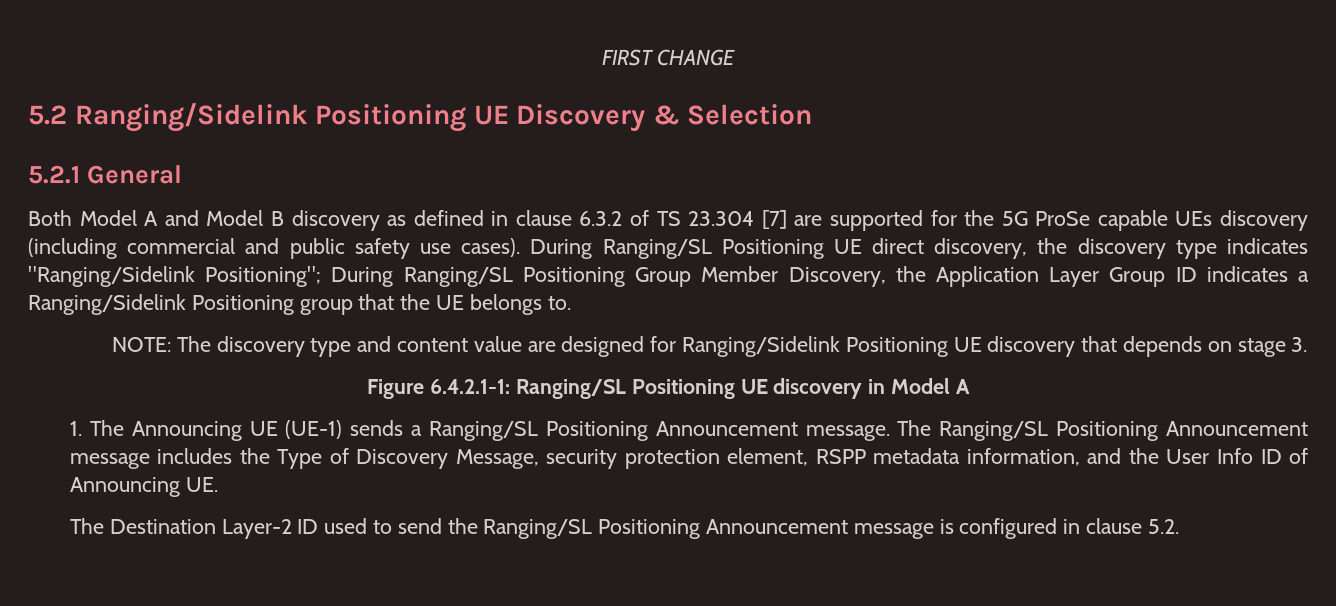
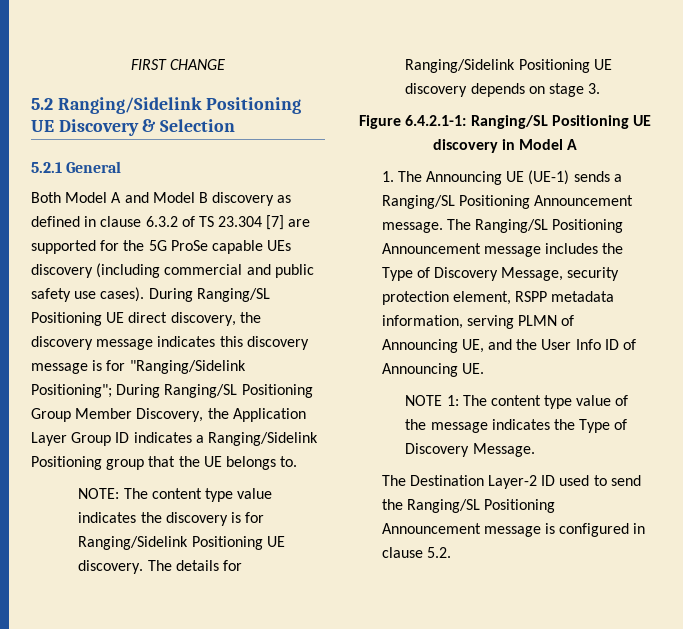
[1175,238,1308,259] type indicates -> [96,336,309,350] [31,360,126,374] message indicates this discovery message is for
[216,336,645,357] discovery type and content value are designed -> [151,488,273,502] [78,512,265,526] [78,536,285,550] [78,560,219,574] content type value indicates the discovery is for Ranging/Sidelink Positioning UE discovery. The details
[1081,336,1118,352] that -> (468, 90) none
(1080, 457) none -> [466,315,575,329] [381,339,484,353] serving PLMN of Announcing UE,
(218, 484) none -> [405,395,629,409] [405,419,628,433] [405,443,535,457] // NOTE 1: The content type value of the message indicates the Type of Discovery Message.

